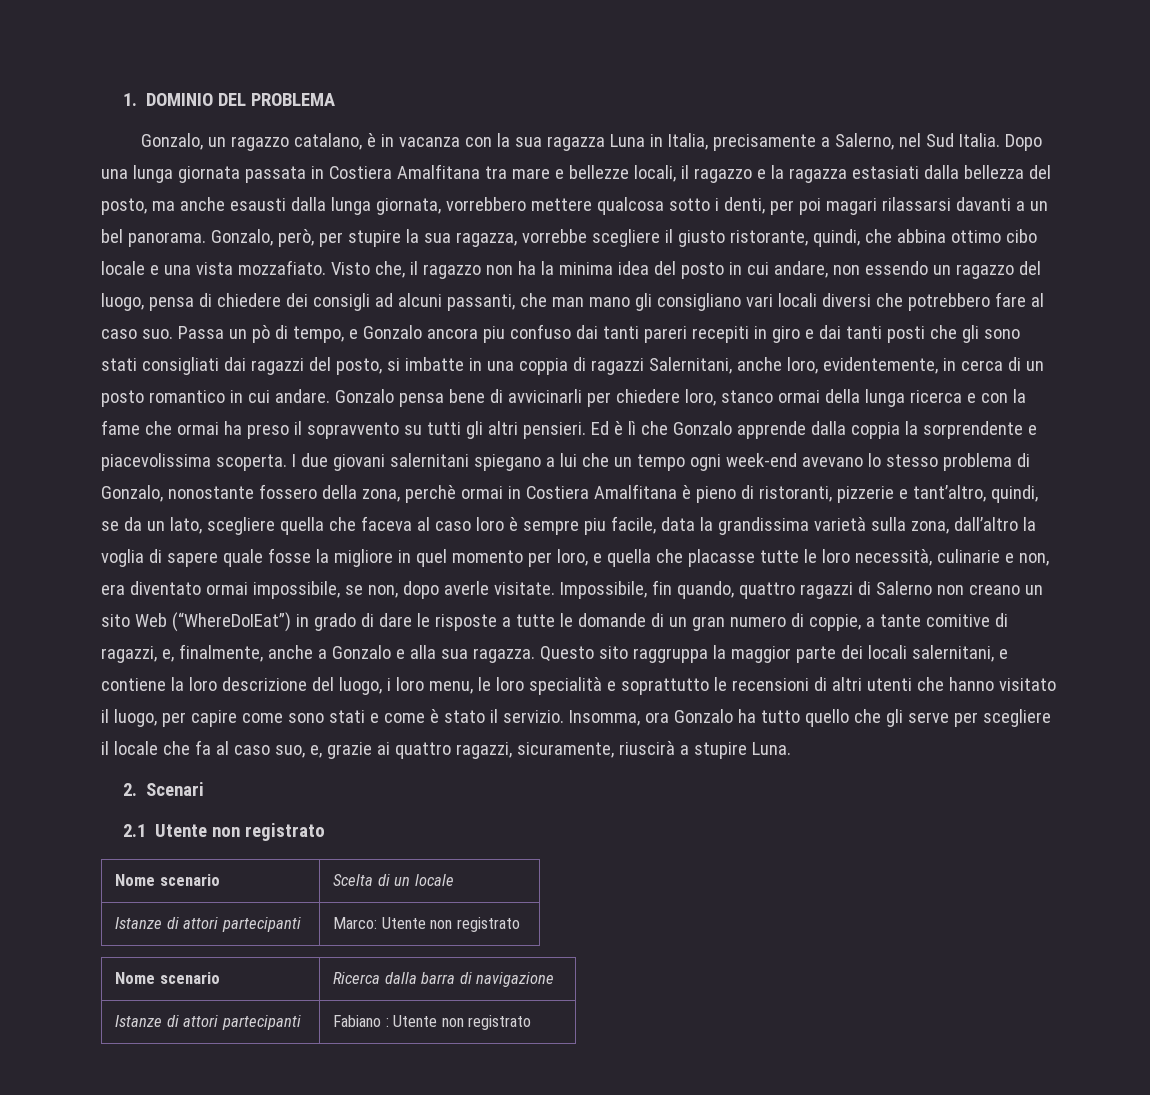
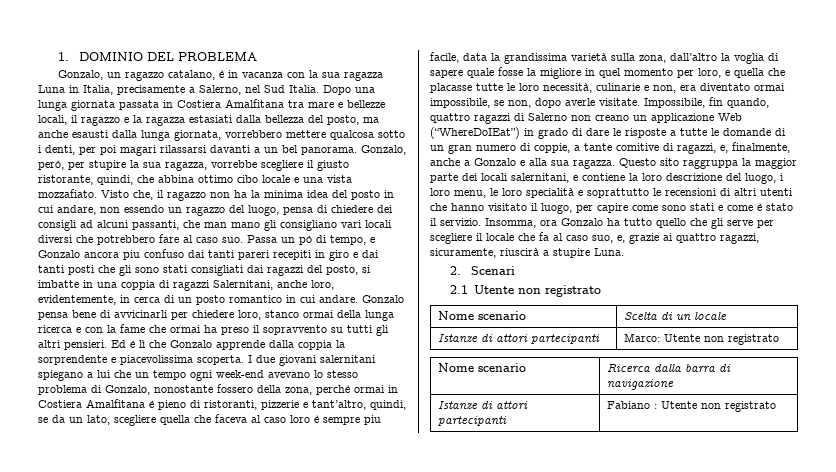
[101,614,130,627] sito -> [651,113,714,123] applicazione

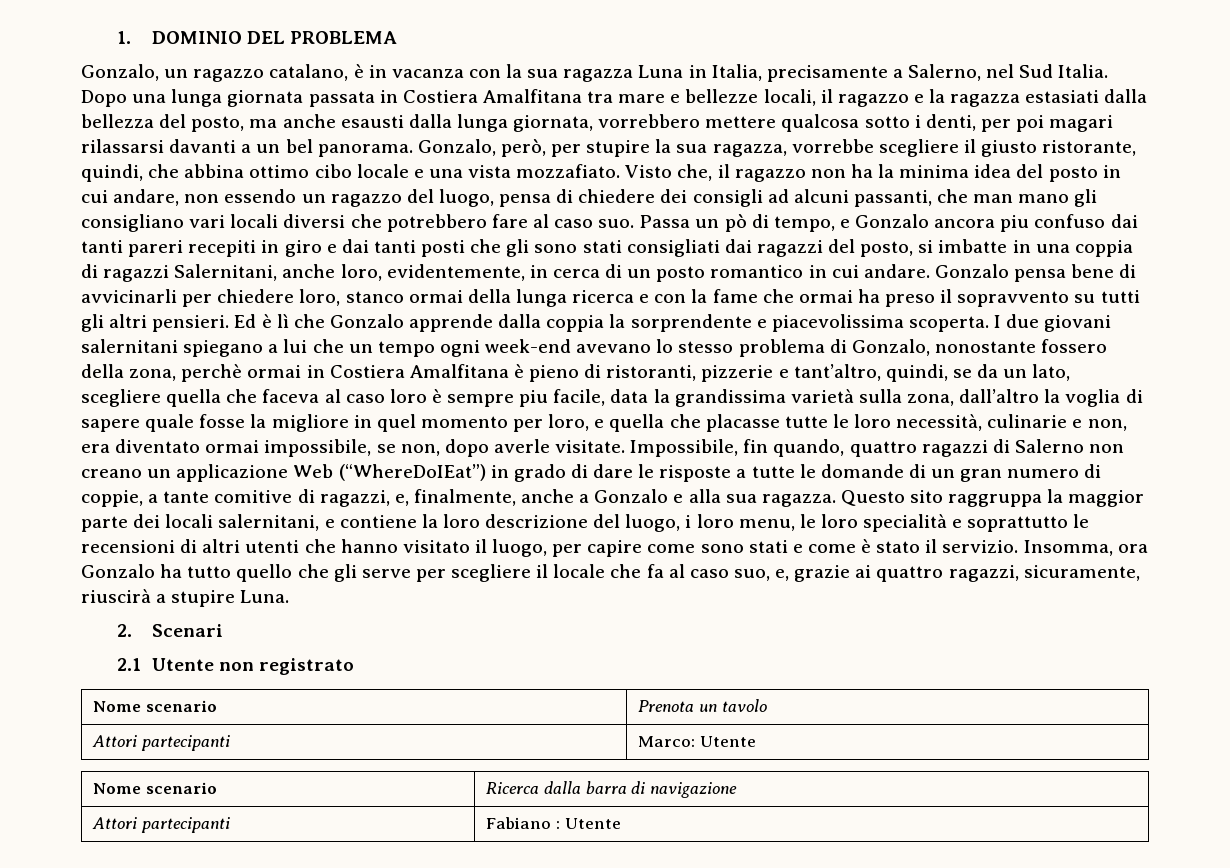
[623,312,727,320] [437,334,528,343] Scelta di un locale // Istanze di attori -> [638,699,767,712] [92,735,138,747] Prenota un tavolo // Attori
[703,334,779,345] non registrato -> (756, 741) none
[437,401,528,410] Istanze di attori -> [92,817,138,829] Attori
[700,401,776,412] non registrato -> (621, 823) none

